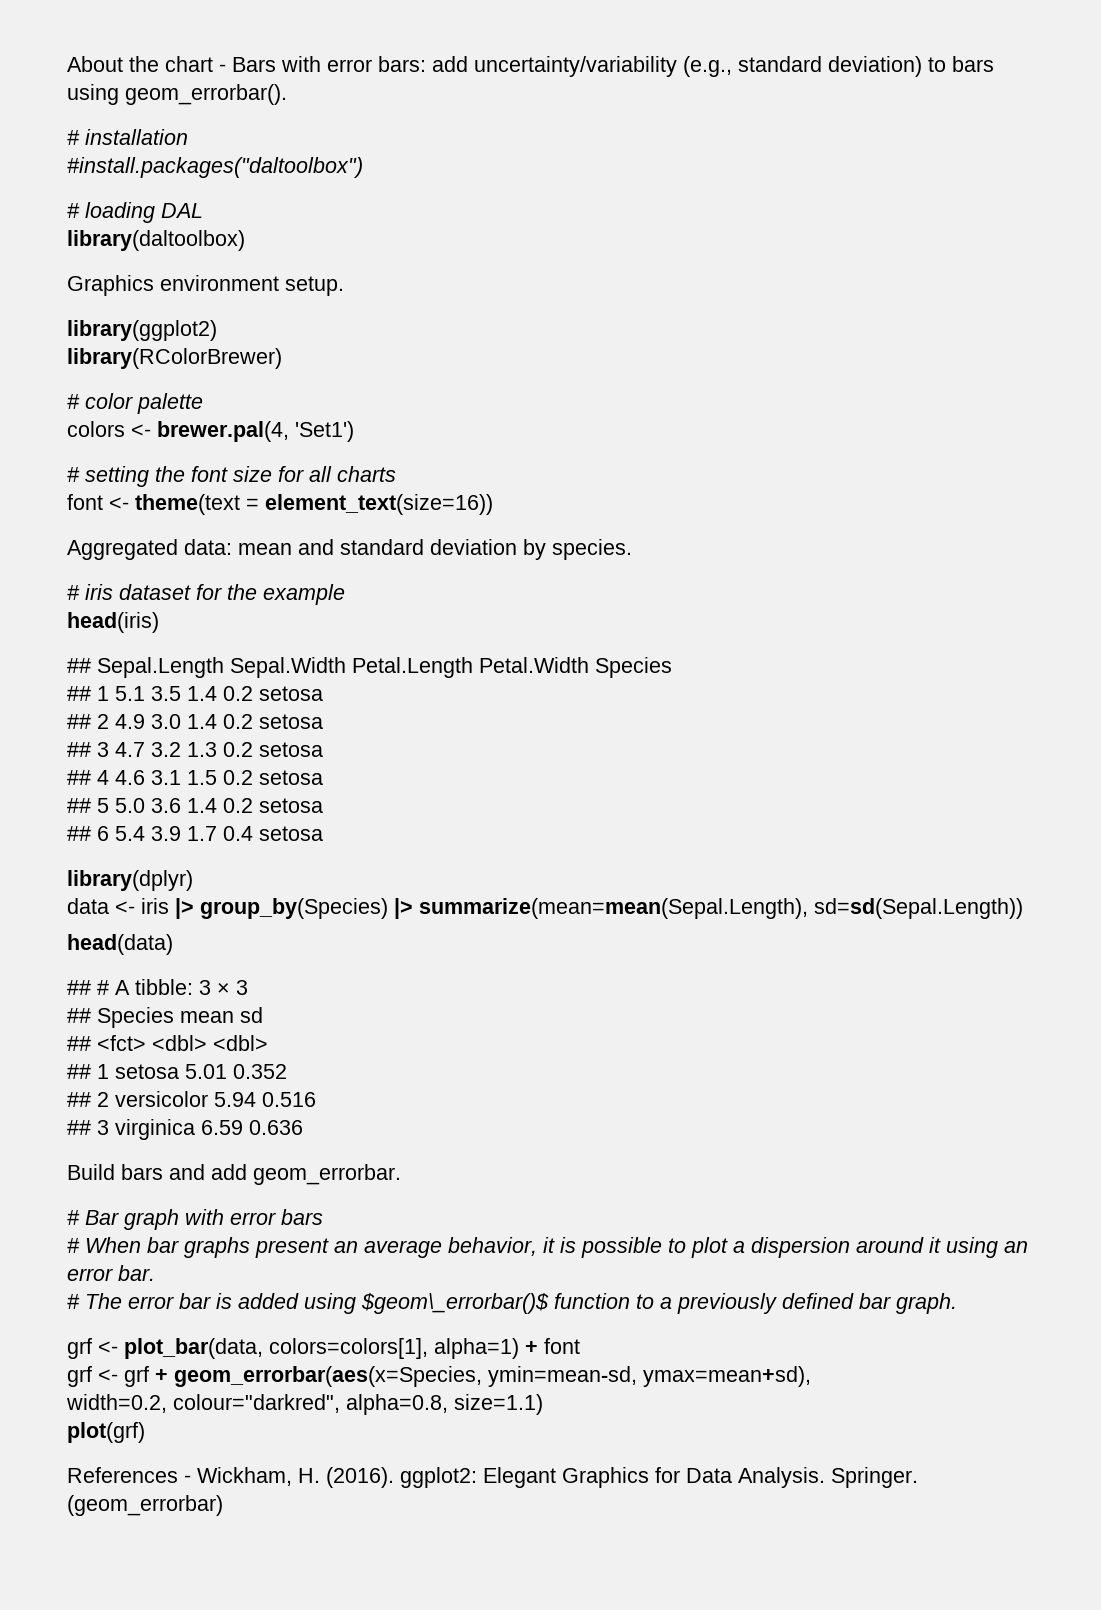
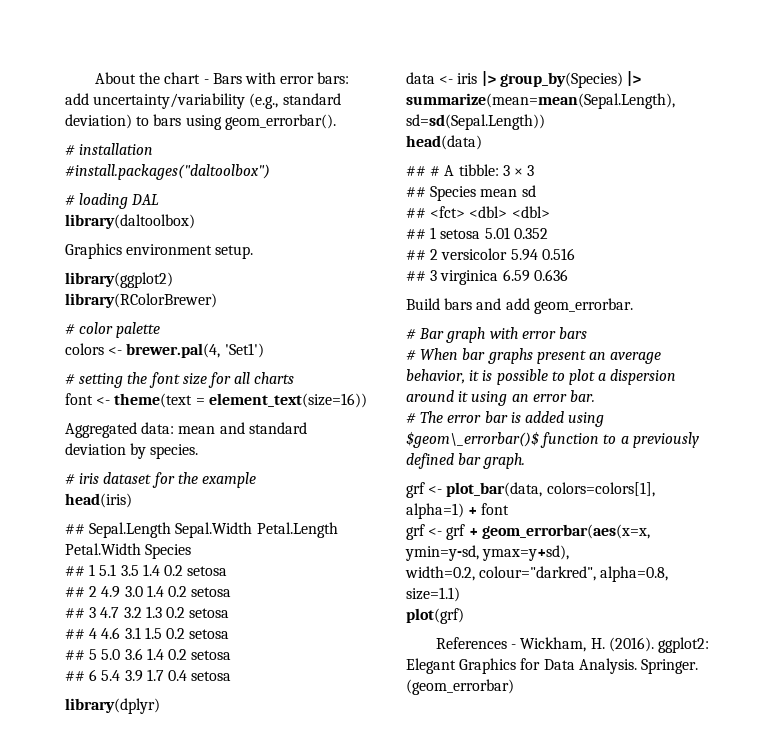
[174,1366,811,1387] geom_errorbar(aes(x=Species, ymin=mean-sd, ymax=mean+sd), -> [481,524,650,539] [405,545,570,561] geom_errorbar(aes(x=x, ymin=y-sd, ymax=y+sd),

